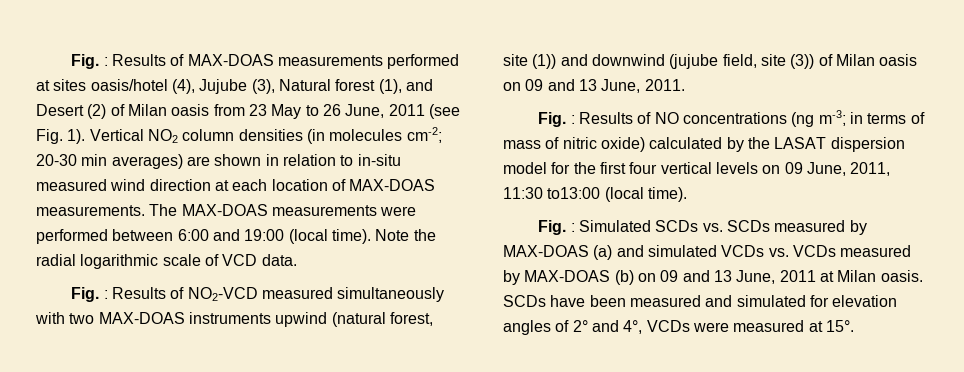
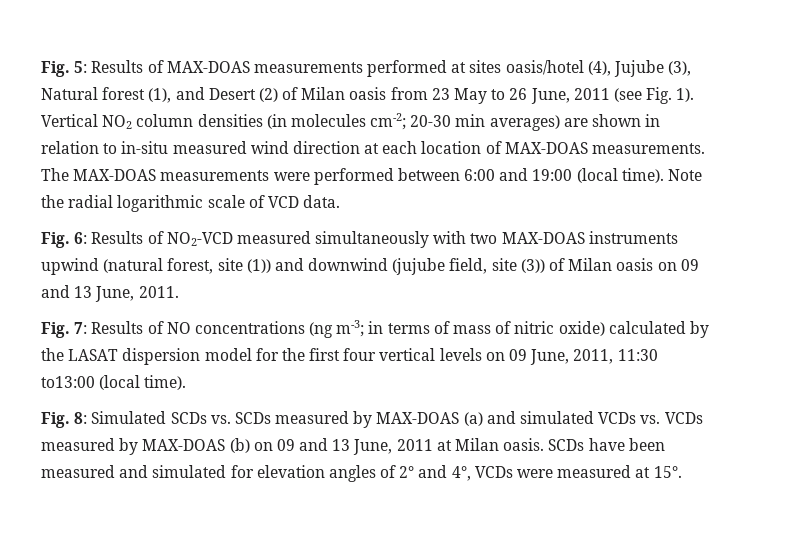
[71,54,108,69] Fig. : -> [41,61,88,77] Fig. 5:
[103,290,108,299] : -> [74,232,88,244] 6:
[570,115,575,124] : -> [74,322,88,334] 7:
[570,223,575,232] : -> [74,412,88,424] 8:

